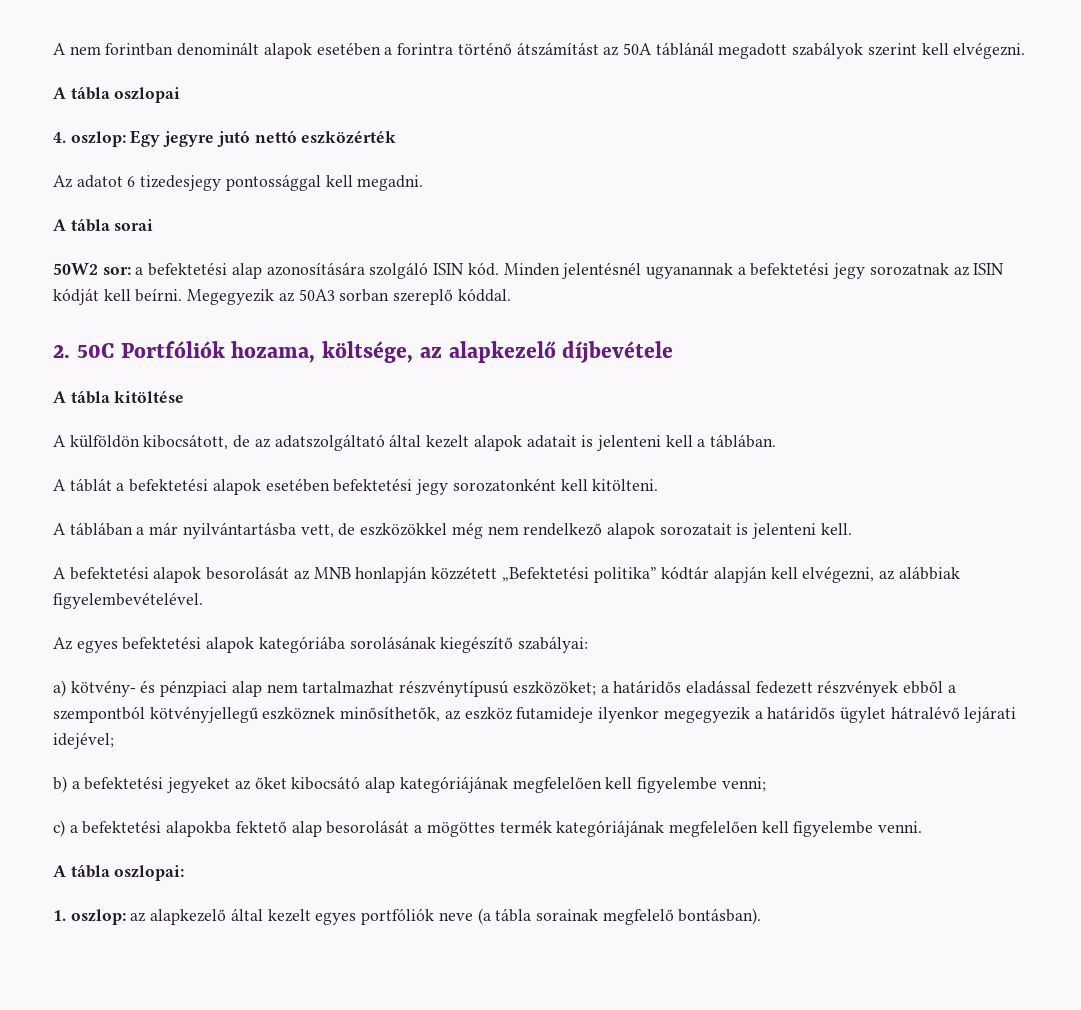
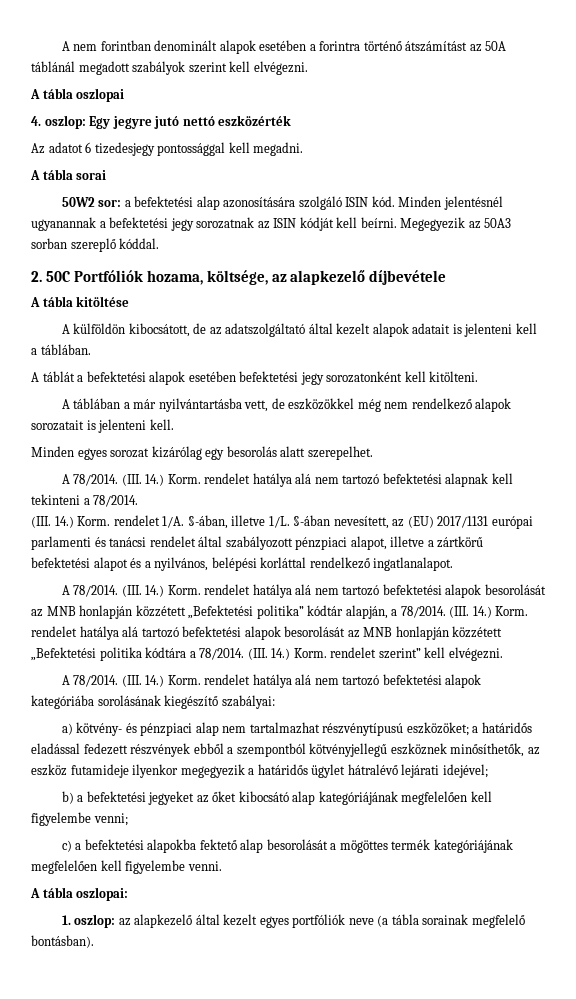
[53,567,66,579] A -> [31,446,373,460] [61,473,513,487] [31,494,139,507] [31,515,533,529] [31,536,484,550] [31,557,454,571] [61,584,380,598] Minden egyes sorozat kizárólag egy besorolás alatt szerepelhet. // A 78/2014. (III. 14.) Korm. rendelet hatálya alá nem tartozó befektetési alapnak kell tekinteni a 78/2014. // (III. 14.) Korm. rendelet 1/A. §-ában, illetve 1/L. §-ában nevesített, az (EU) 2017/1131 európai parlamenti és tanácsi rendelet által szabályozott pénzpiaci alapot, illetve a zártkörű befektetési alapot és a nyilvános, belépési korláttal rendelkező ingatlanalapot. // A 78/2014. (III. 14.) Korm. rendelet hatálya alá nem tartozó
[713,566,960,583] [53,592,203,609] [53,637,118,653] alapján kell elvégezni, az alábbiak figyelembevételével. // Az egyes -> [345,605,529,619] [31,626,503,640] [31,647,503,661] [61,674,380,688] alapján, a 78/2014. (III. 14.) Korm. rendelet hatálya alá tartozó befektetési alapok besorolását az MNB honlapján közzétett „Befektetési politika kódtára a 78/2014. (III. 14.) Korm. rendelet szerint” kell elvégezni. // A 78/2014. (III. 14.) Korm. rendelet hatálya alá nem tartozó

